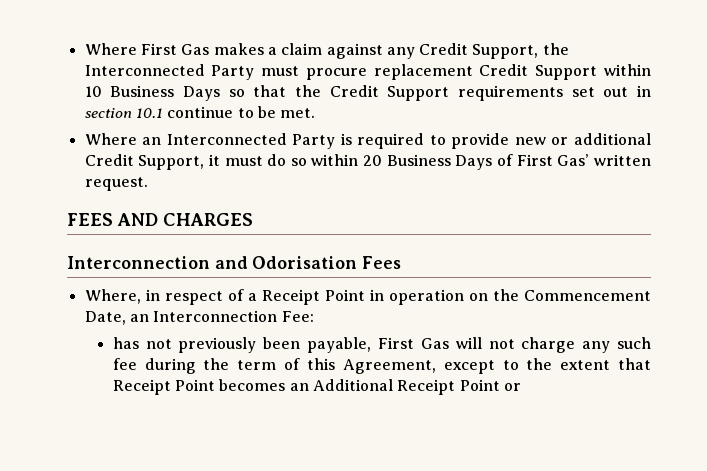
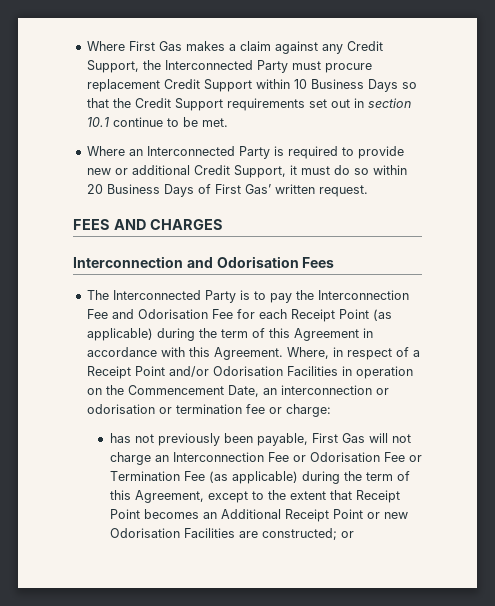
(402, 262) none -> [86,290,409,303] [86,309,392,322] [86,328,373,341] [86,347,283,360] The Interconnected Party is to pay the Interconnection Fee and Odorisation Fee for each Receipt Point (as applicable) during the term of this Agreement in accordance with this Agreement.
(365, 295) none -> [168,366,338,377] and/or Odorisation Facilities
[153,310,314,322] Interconnection Fee: -> [280,385,389,395] [86,404,331,417] interconnection or odorisation or termination fee or charge:
[582,337,651,353] [112,358,137,370] any such fee -> [154,452,422,462] [109,471,298,484] an Interconnection Fee or Odorisation Fee or Termination Fee (as applicable)
(522, 387) none -> [383,512,408,519] [109,528,354,540] new Odorisation Facilities are constructed; or

